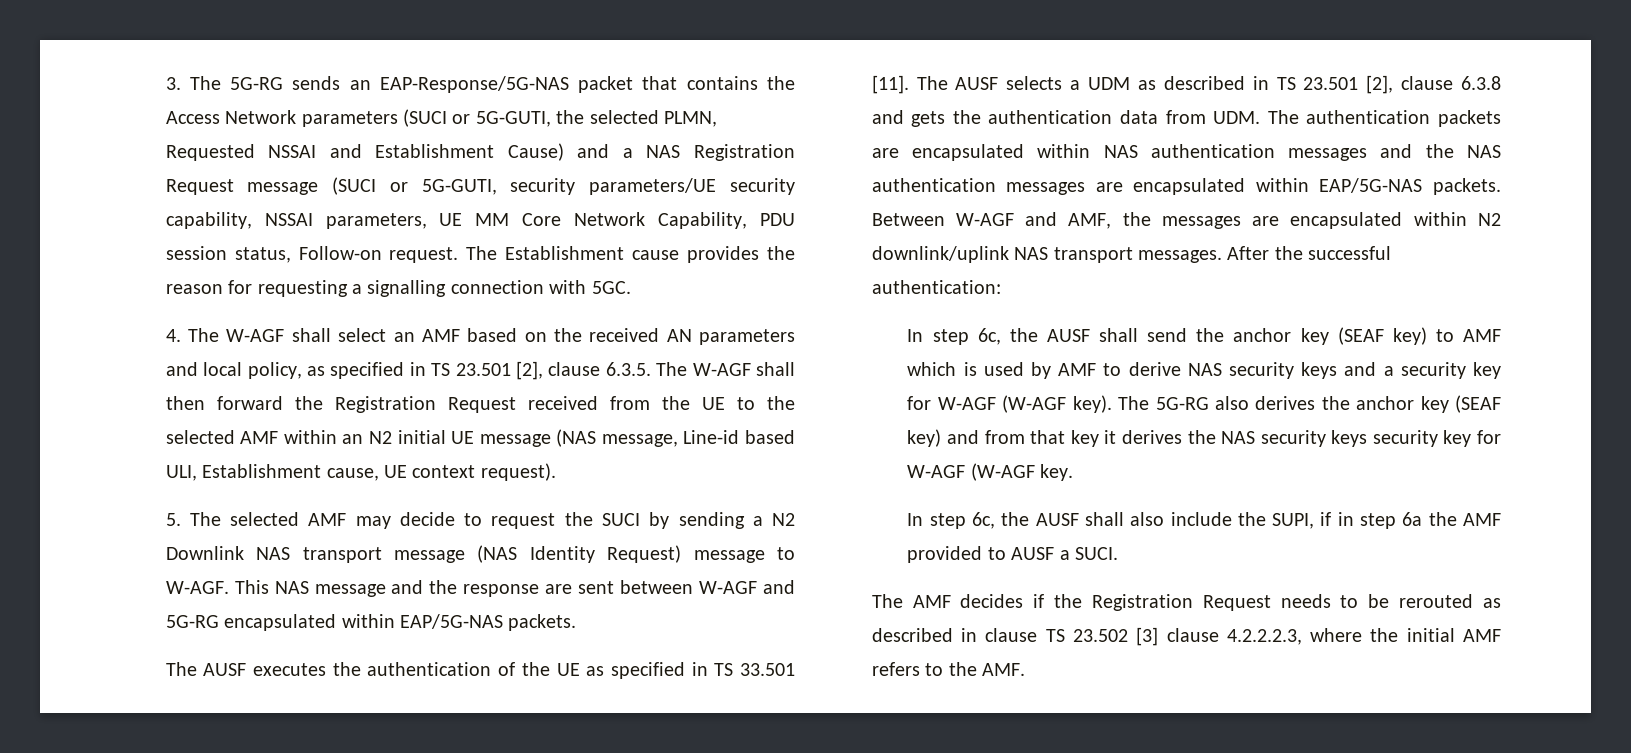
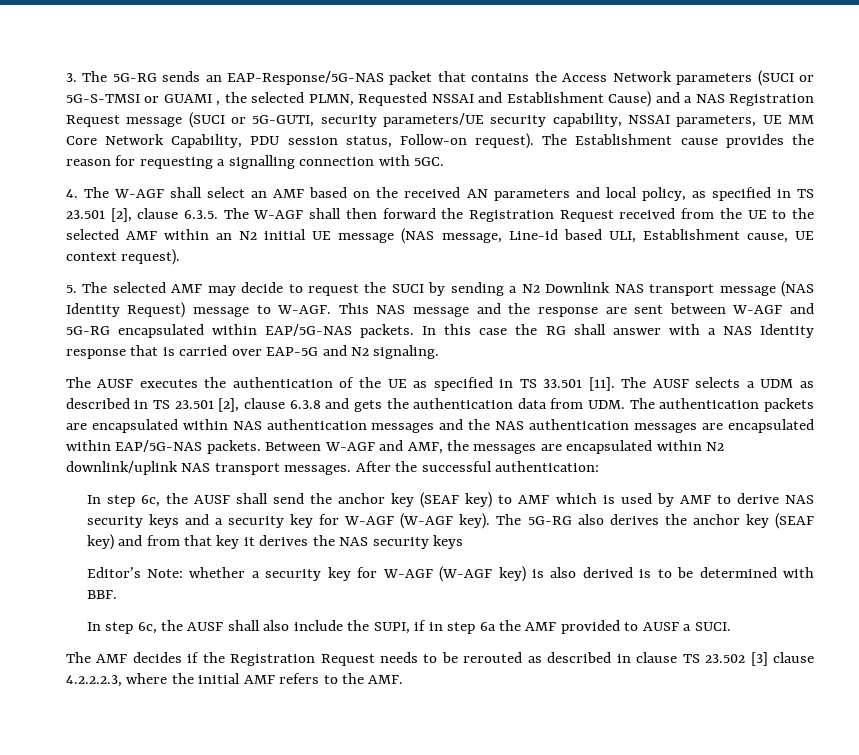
[475,111,551,127] 5G-GUTI, -> [65,94,221,106] 5G-S-TMSI or GUAMI ,
[389,247,459,263] request. -> [475,133,535,149] request).
(577, 622) none -> [422,324,814,338] [65,345,440,359] In this case the RG shall answer with a NAS Identity response that is carried over EAP-5G and N2 signaling.
[1372,430,1501,447] [907,463,1074,481] security key for W-AGF (W-AGF key. -> [86,566,814,582] [86,590,117,599] // Editor’s Note: whether a security key for W-AGF (W-AGF key) is also derived is to be determined with BBF.

